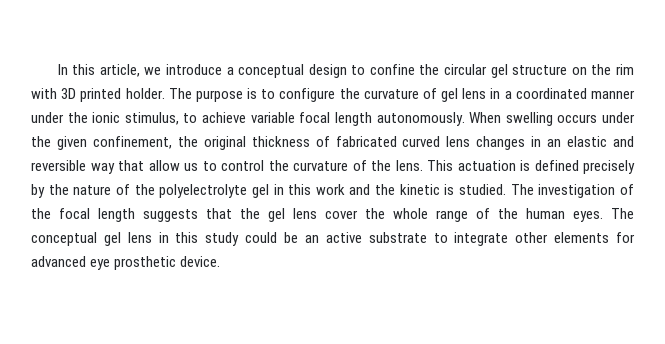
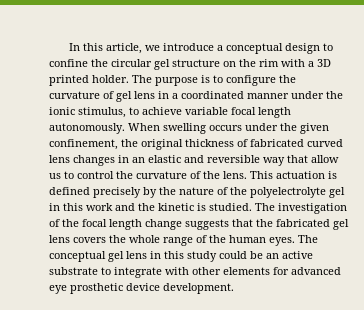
(57, 93) none -> [308,61,314,67] a
(135, 215) none -> [145,219,182,230] change
[268,208,358,222] gel lens cover -> [276,219,349,230] [49,235,106,243] fabricated gel lens covers
(509, 239) none -> [165,267,189,275] with
[180,256,221,267] device. -> [126,283,234,294] device development.

